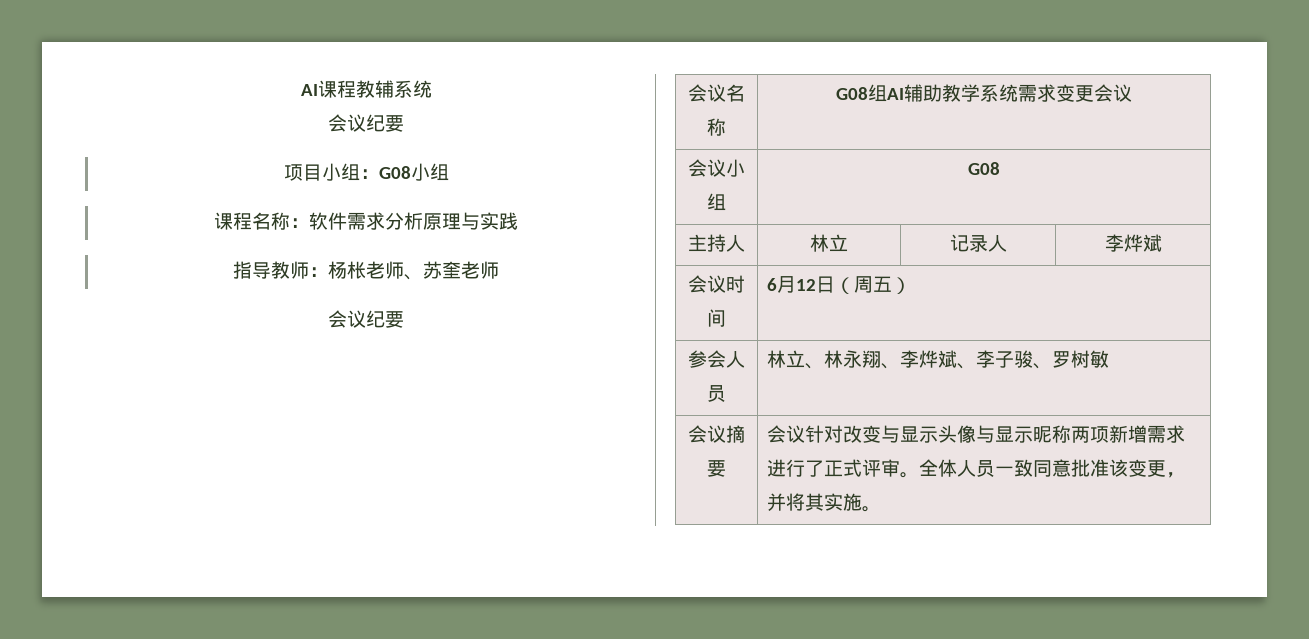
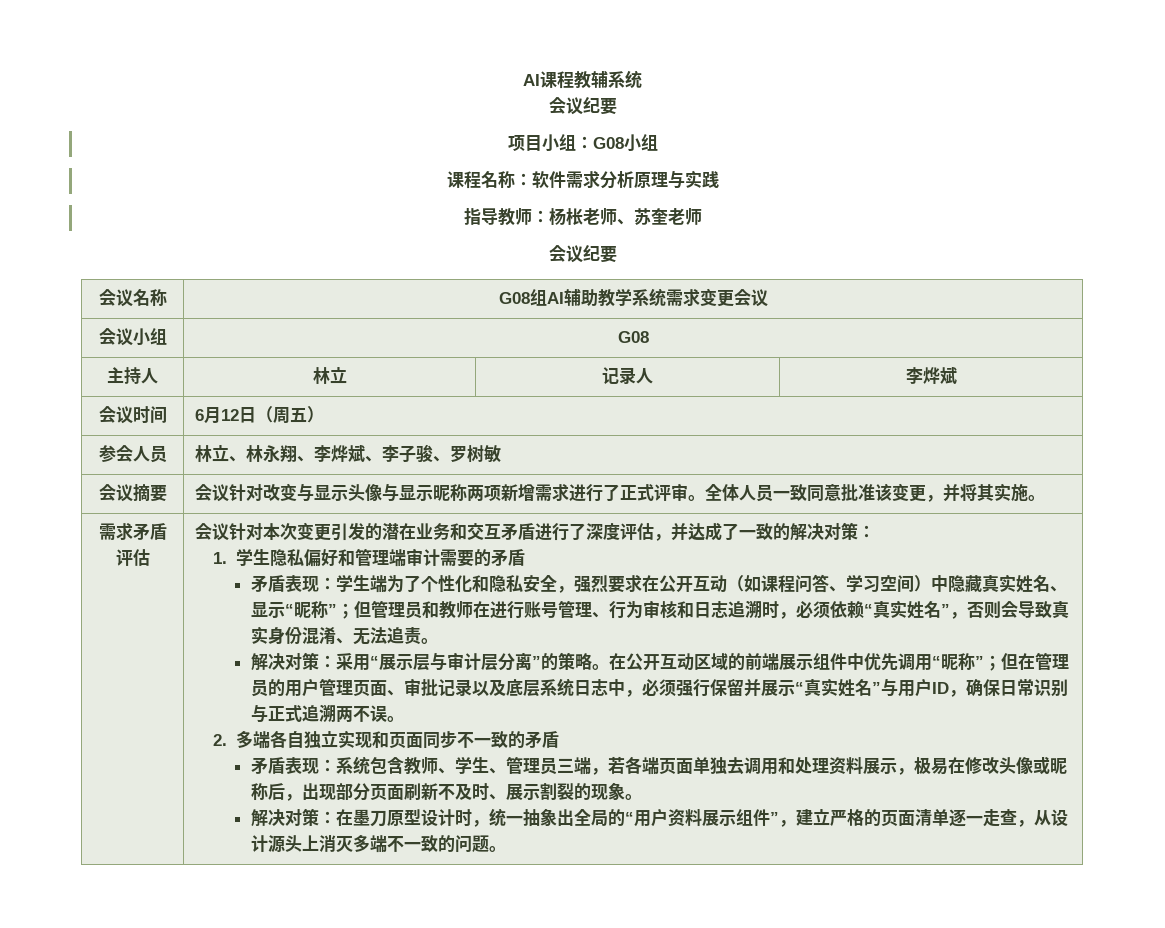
(882, 509) none -> [98,522,167,541] [115,549,150,566] [194,522,875,541] [213,548,525,567] [250,574,1067,593] [250,600,1069,619] [250,626,438,645] [250,652,1069,671] [250,678,1068,697] [250,704,404,722] [213,730,559,749] [250,756,1067,775] [250,782,642,801] [250,808,1068,827] [250,834,506,853] // 需求矛盾评估 | 会议针对本次变更引发的潜在业务和交互矛盾进行了深度评估，并达成了一致的解决对策： // 1.学生隐私偏好和管理端审计需要的矛盾 // 矛盾表现：学生端为了个性化和隐私安全，强烈要求在公开互动（如课程问答、学习空间）中隐藏真实姓名、显示“昵称”；但管理员和教师在进行账号管理、行为审核和日志追溯时，必须依赖“真实姓名”，否则会导致真实身份混淆、无法追责。 // 解决对策：采用“展示层与审计层分离”的策略。在公开互动区域的前端展示组件中优先调用“昵称”；但在管理员的用户管理页面、审批记录以及底层系统日志中，必须强行保留并展示“真实姓名”与用户ID，确保日常识别与正式追溯两不误。 // 2.多端各自独立实现和页面同步不一致的矛盾 // 矛盾表现：系统包含教师、学生、管理员三端，若各端页面单独去调用和处理资料展示，极易在修改头像或昵称后，出现部分页面刷新不及时、展示割裂的现象。 // 解决对策：在墨刀原型设计时，统一抽象出全局的“用户资料展示组件”，建立严格的页面清单逐一走查，从设计源头上消灭多端不一致的问题。

